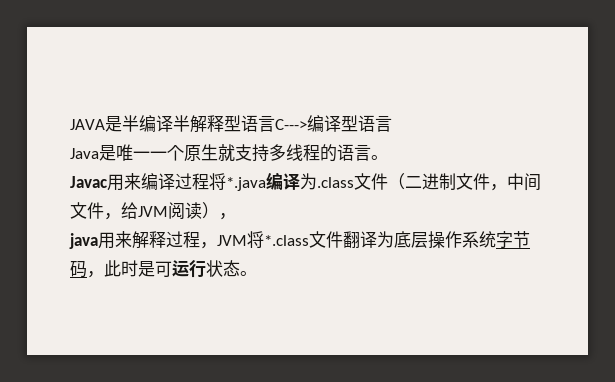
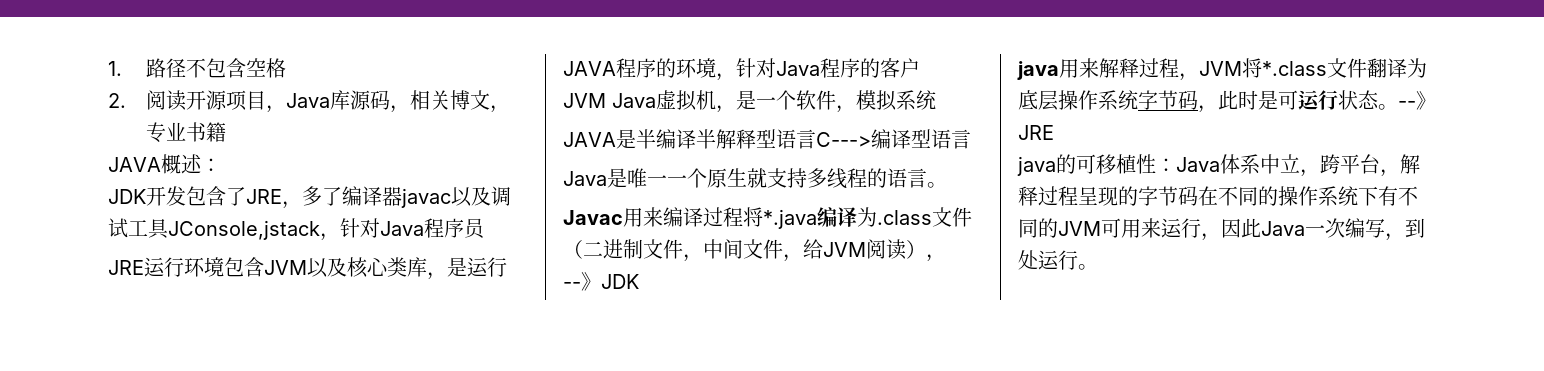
(70, 124) none -> [108,58,287,78] [108,90,511,113] [146,122,227,143] [108,154,221,174] [108,186,511,209] [108,218,486,241] [108,257,507,280] [563,58,920,81] [563,90,936,113] 1.路径不包含空格 // 2.阅读开源项目，Java库源码，相关博文，专业书籍 // JAVA概述： // JDK开发包含了JRE，多了编译器javac以及调试工具JConsole,jstack，针对Java程序员 // JRE运行环境包含JVM以及核心类库，是运行JAVA程序的环境，针对Java程序的客户 // JVM Java虚拟机，是一个软件，模拟系统 //
(236, 216) none -> [563,272,639,291] --》JDK
(257, 273) none -> [1398,91,1436,110] [1018,125,1054,140] [1017,154,1420,177] [1018,186,1418,206] [1018,218,1425,241] [1018,250,1098,270] --》JRE // java的可移植性：Java体系中立，跨平台，解释过程呈现的字节码在不同的操作系统下有不同的JVM可用来运行，因此Java一次编写，到处运行。

